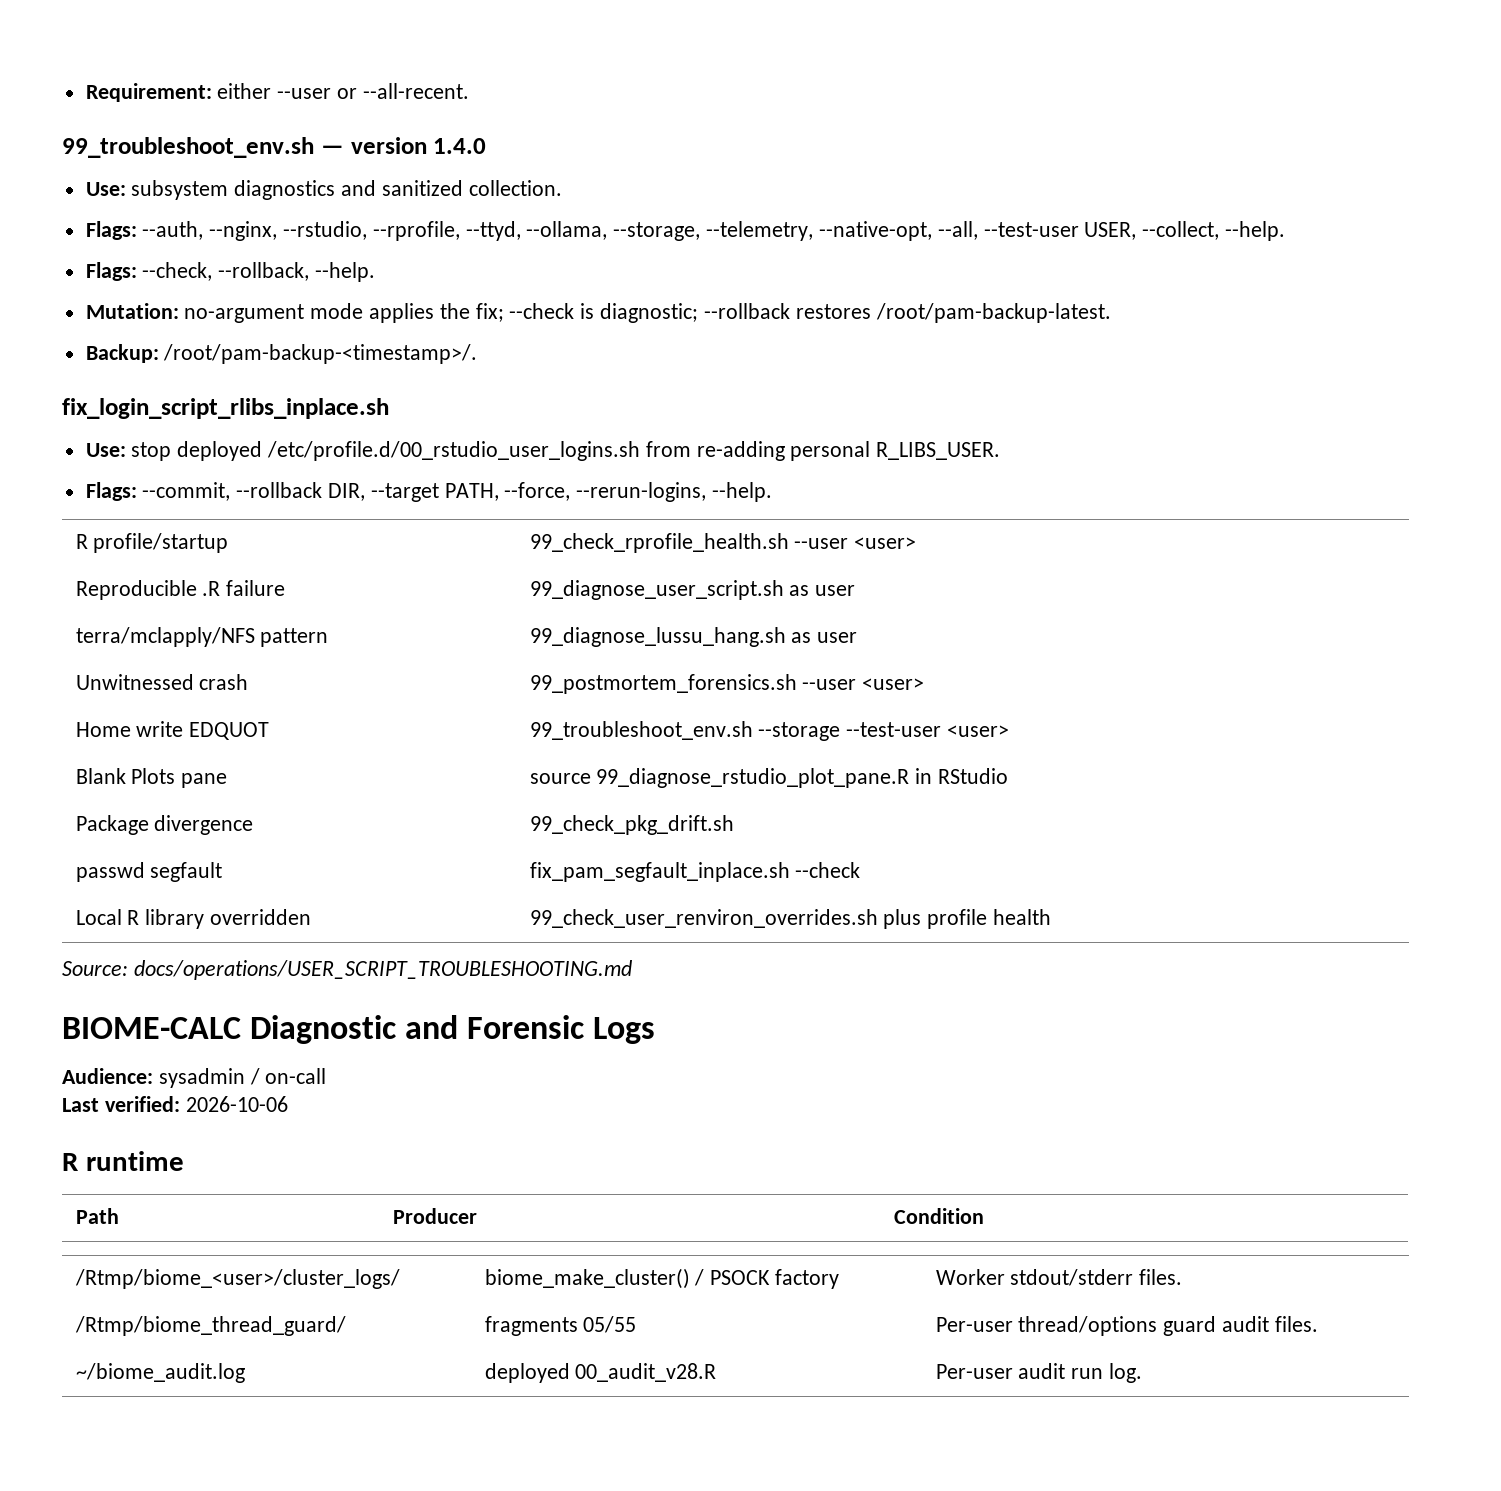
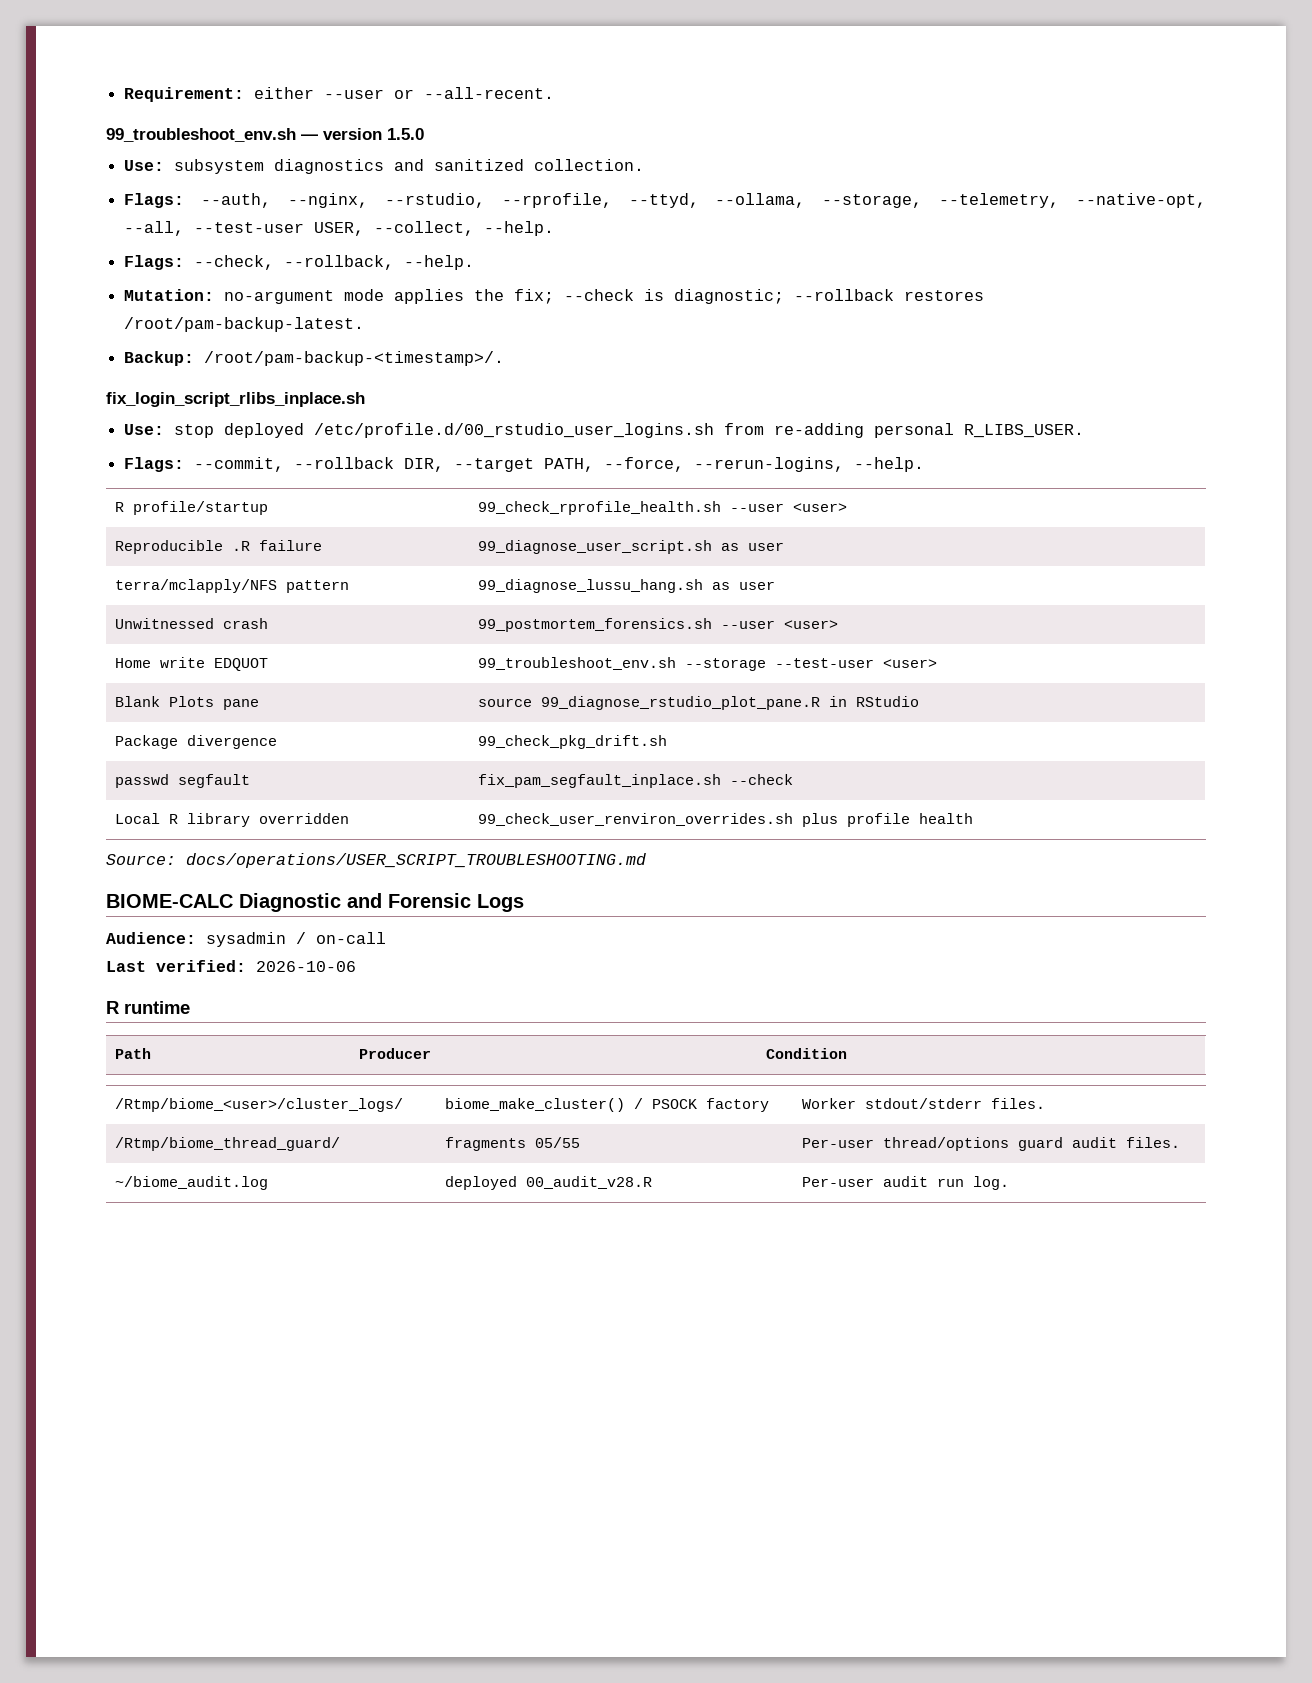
[433,138,487,154] 1.4.0 -> [387,128,424,140] 1.5.0

